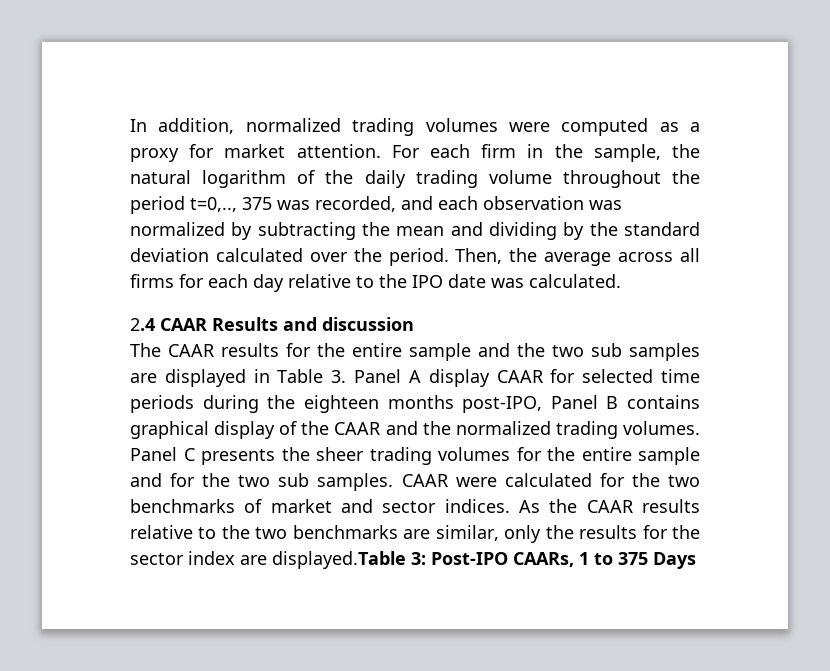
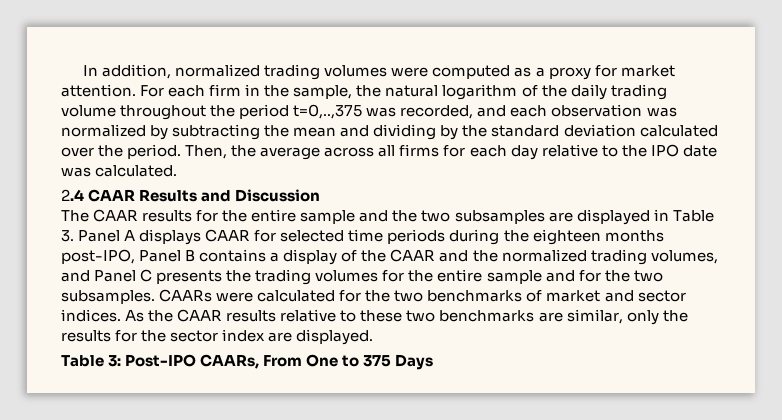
[190,197,272,212] t=0,.., 375 -> [293,104,363,119] t=0,..,375
[322,317,414,331] discussion -> [235,189,321,202] Discussion
[591,343,700,361] sub samples -> [454,210,545,224] subsamples
[428,369,490,387] display -> [139,229,202,245] displays
[130,421,209,439] graphical -> [270,252,280,262] a
[622,421,700,435] volumes. -> [650,250,718,264] [61,270,90,282] volumes, and
[316,447,364,461] sheer -> (252, 276) none
[278,473,448,491] sub samples. CAAR -> [61,289,213,304] subsamples. CAARs
[221,525,250,539] the -> [360,310,403,322] these
[272,551,406,569] displayed.Table -> [296,329,374,345] [61,355,104,367] displayed. // Table
[579,552,589,565] 1 -> [263,354,339,367] From One

